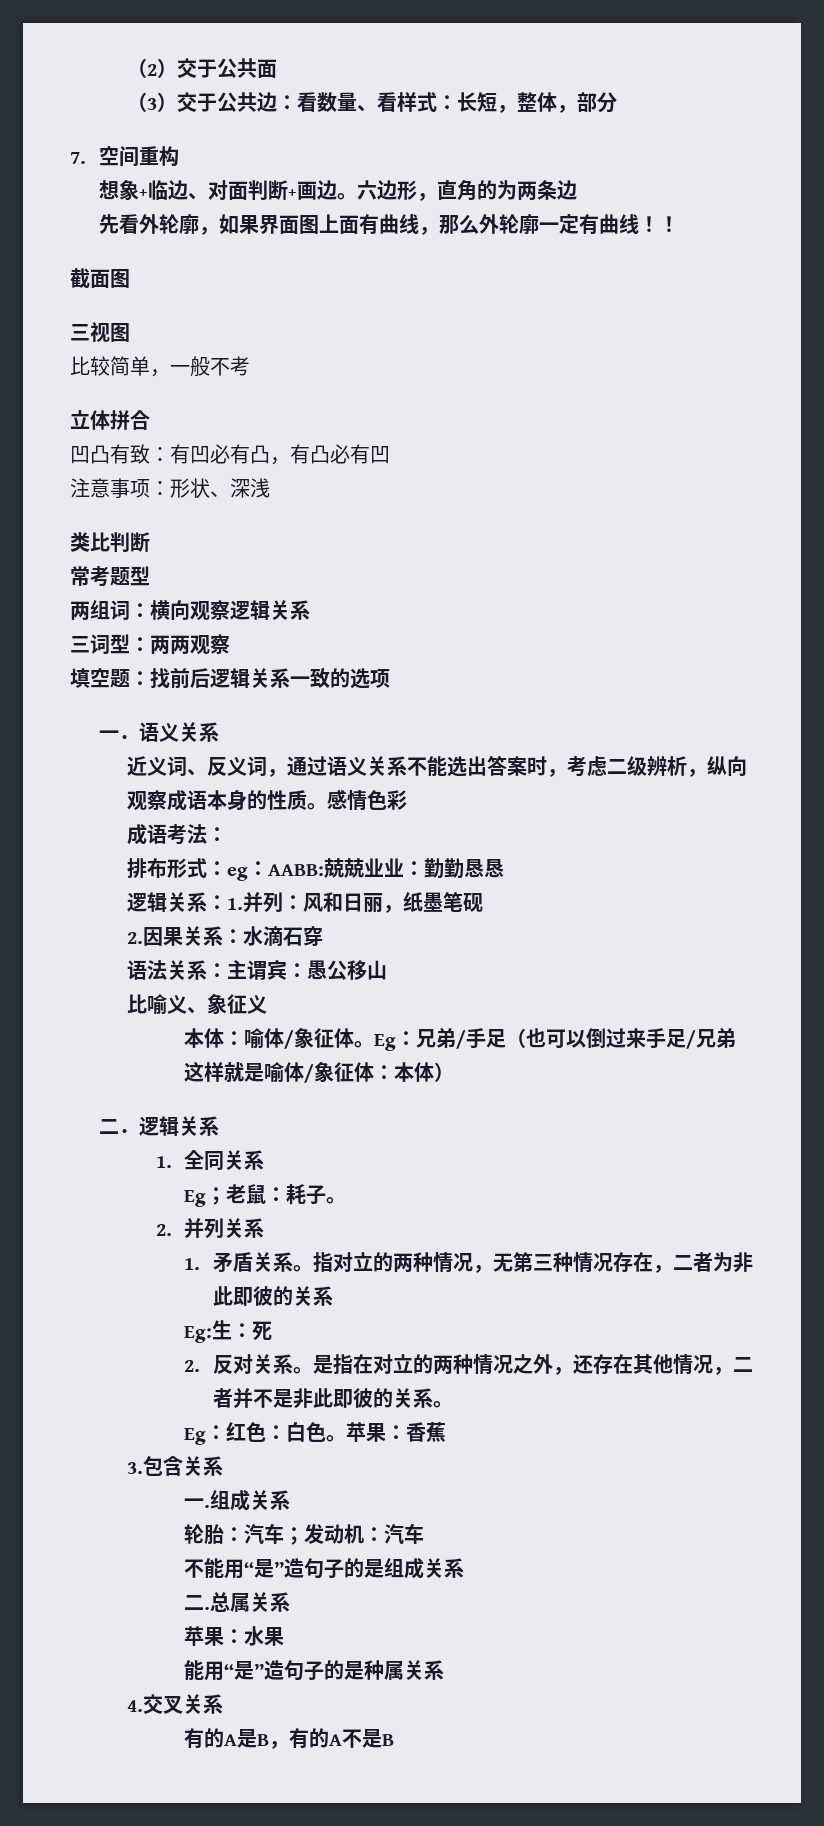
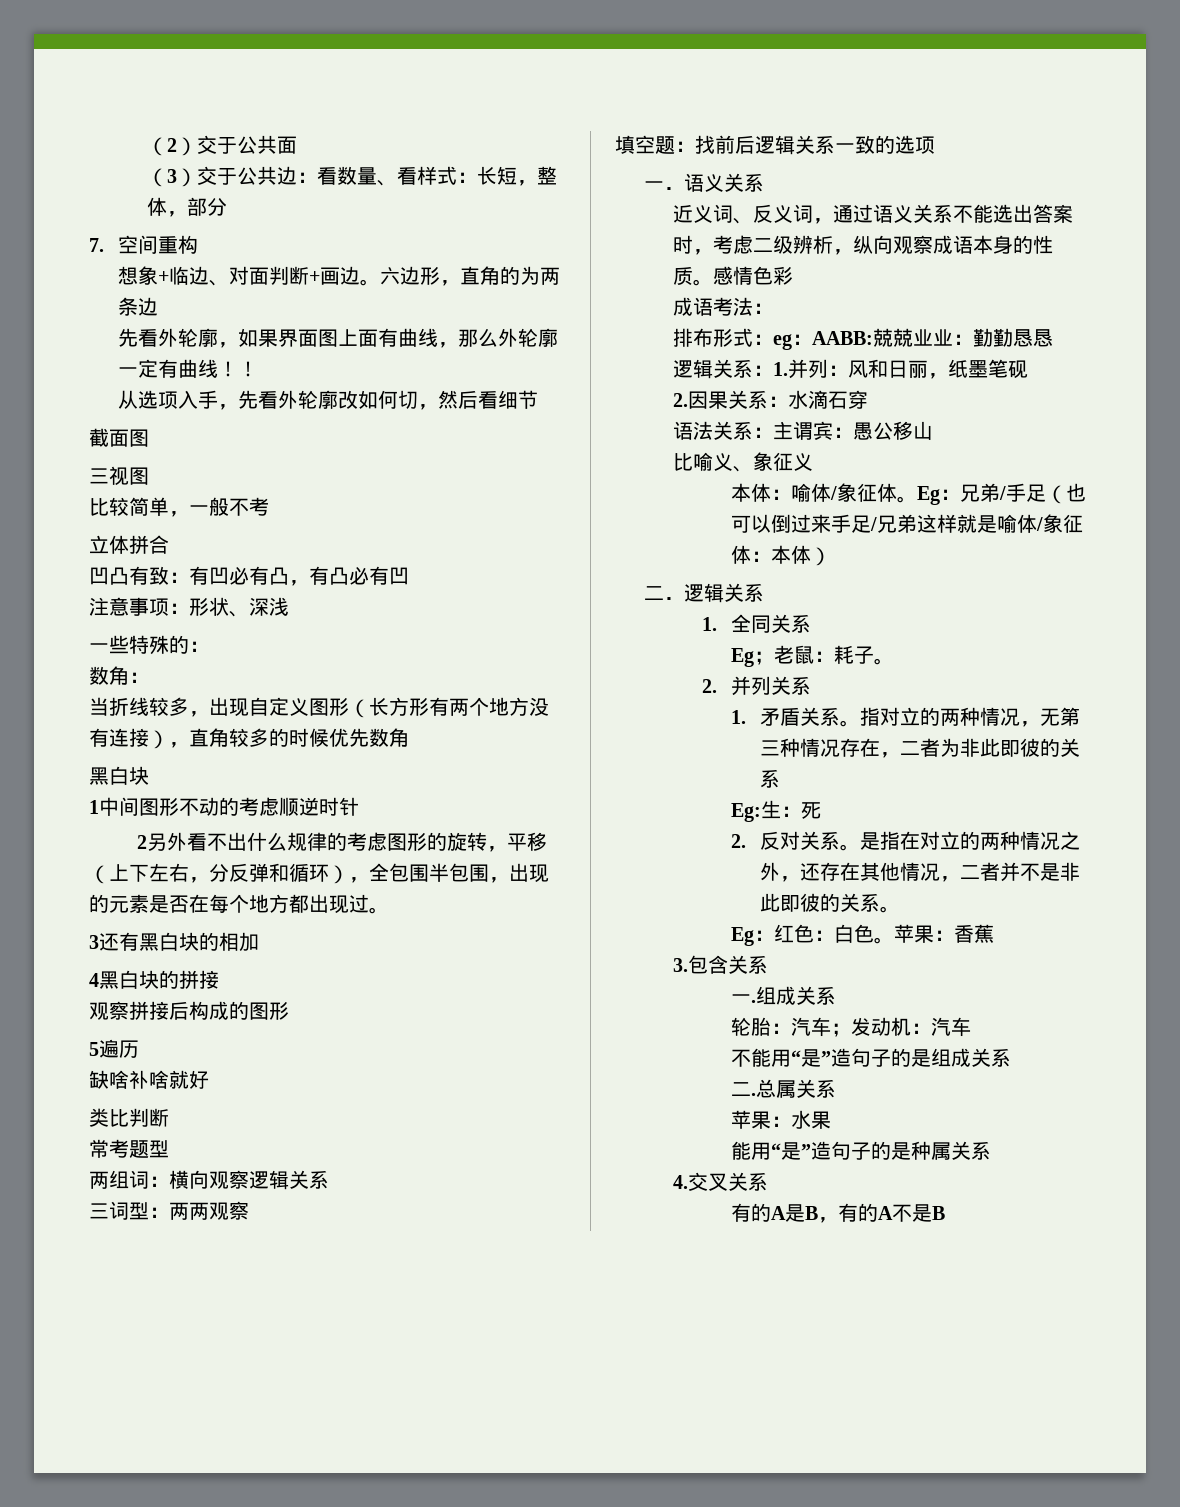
(679, 224) none -> [117,390,538,410] // 从选项入手，先看外轮廓改如何切，然后看细节
(270, 488) none -> [89,635,209,655] [89,666,149,685] [89,697,549,718] [89,728,409,749] [89,766,149,785] [89,797,359,816] [136,832,547,852] [89,863,549,884] [89,894,389,914] [89,932,259,952] [89,970,219,989] [89,1001,289,1020] [89,1039,139,1058] [89,1070,209,1089] // 一些特殊的： // 数角： // 当折线较多，出现自定义图形（长方形有两个地方没有连接），直角较多的时候优先数角 // 黑白块 // 1中间图形不动的考虑顺逆时针 // 2另外看不出什么规律的考虑图形的旋转，平移（上下左右，分反弹和循环），全包围半包围，出现的元素是否在每个地方都出现过。 // 3还有黑白块的相加 // 4黑白块的拼接 // 观察拼接后构成的图形 // 5遍历 // 缺啥补啥就好

